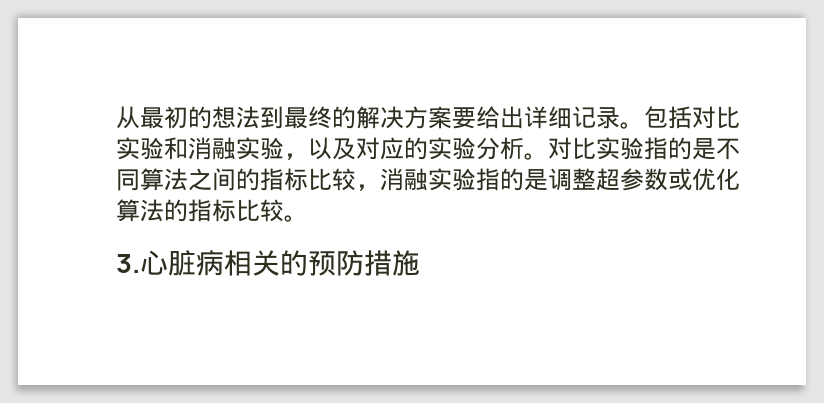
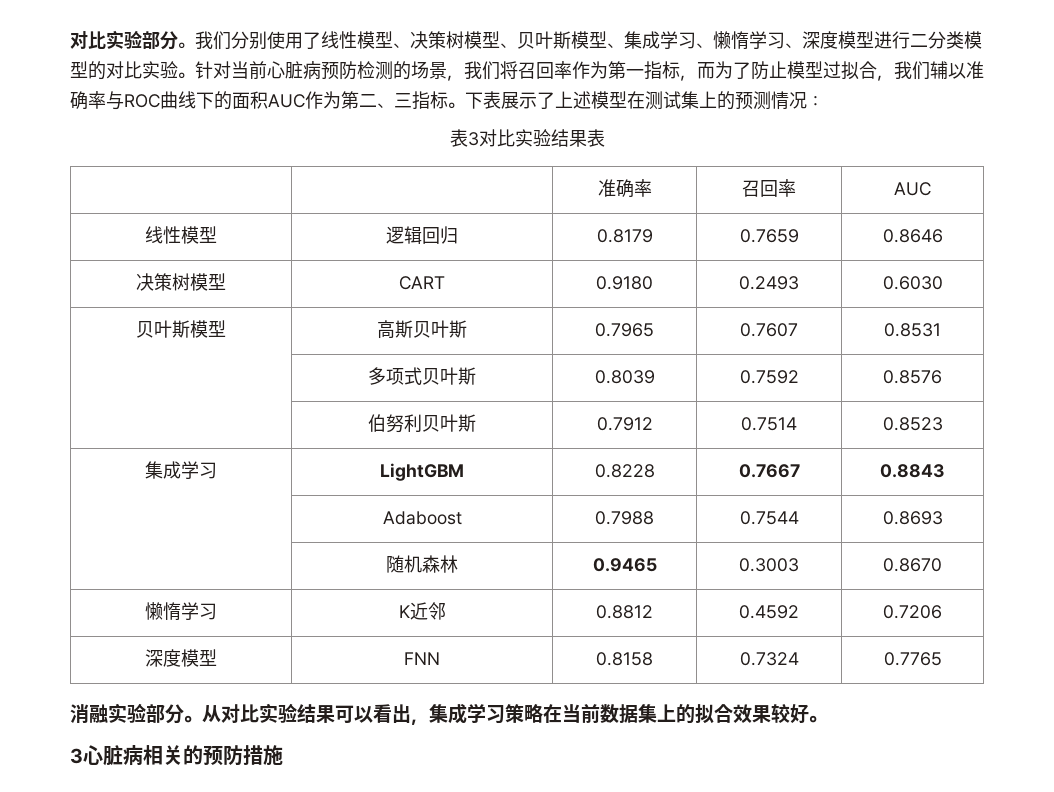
[116,106,740,129] [116,137,740,160] [116,168,740,191] [116,199,284,222] 从最初的想法到最终的解决方案要给出详细记录。包括对比实验和消融实验，以及对应的实验分析。对比实验指的是不同算法之间的指标比较，消融实验指的是调整超参数或优化算法的指标比较 -> [70,30,982,50] [70,61,984,81] [70,91,824,110] [449,129,605,147] [597,179,652,198] [742,179,796,197] [894,182,931,196] [145,226,217,244] [386,226,458,244] [596,229,653,243] [739,229,799,243] [882,229,943,243] [136,273,226,291] [399,276,445,290] [596,276,653,290] [739,276,799,290] [882,276,943,290] [136,320,226,338] [377,320,467,339] [595,323,654,337] [740,323,798,337] [884,323,941,337] [368,367,476,385] [594,370,655,384] [739,370,799,384] [883,370,942,384] [368,414,476,433] [596,417,653,431] [741,417,797,431] [882,417,943,431] [145,461,217,479] [380,463,464,481] [594,464,655,478] [738,464,800,478] [880,464,945,478] [382,511,462,525] [595,511,654,525] [739,511,799,525] [882,511,943,525] [386,555,458,573] [592,558,657,572] [739,558,799,572] [883,558,942,572] [145,602,217,620] [398,602,446,620] [596,605,653,619] [739,605,799,619] [883,605,942,619] [145,649,217,667] [404,652,440,665] [596,652,653,666] [739,652,799,666] [883,652,942,666] [70,703,809,725] 对比实验部分。我们分别使用了线性模型、决策树模型、贝叶斯模型、集成学习、懒惰学习、深度模型进行二分类模型的对比实验。针对当前心脏病预防检测的场景，我们将召回率作为第一指标，而为了防止模型过拟合，我们辅以准确率与ROC曲线下的面积AUC作为第二、三指标。下表展示了上述模型在测试集上的预测情况： // 表3对比实验结果表 // | | 准确率 | 召回率 | AUC // 线性模型 | 逻辑回归 | 0.8179 | 0.7659 | 0.8646 // 决策树模型 | CART | 0.9180 | 0.2493 | 0.6030 // 贝叶斯模型 | 高斯贝叶斯 | 0.7965 | 0.7607 | 0.8531 // | 多项式贝叶斯 | 0.8039 | 0.7592 | 0.8576 // | 伯努利贝叶斯 | 0.7912 | 0.7514 | 0.8523 // 集成学习 | LightGBM | 0.8228 | 0.7667 | 0.8843 // | Adaboost | 0.7988 | 0.7544 | 0.8693 // | 随机森林 | 0.9465 | 0.3003 | 0.8670 // 懒惰学习 | K近邻 | 0.8812 | 0.4592 | 0.7206 // 深度模型 | FNN | 0.8158 | 0.7324 | 0.7765 // 消融实验部分。从对比实验结果可以看出，集成学习策略在当前数据集上的拟合效果较好
[116,254,140,273] 3. -> [70,748,83,764] 3

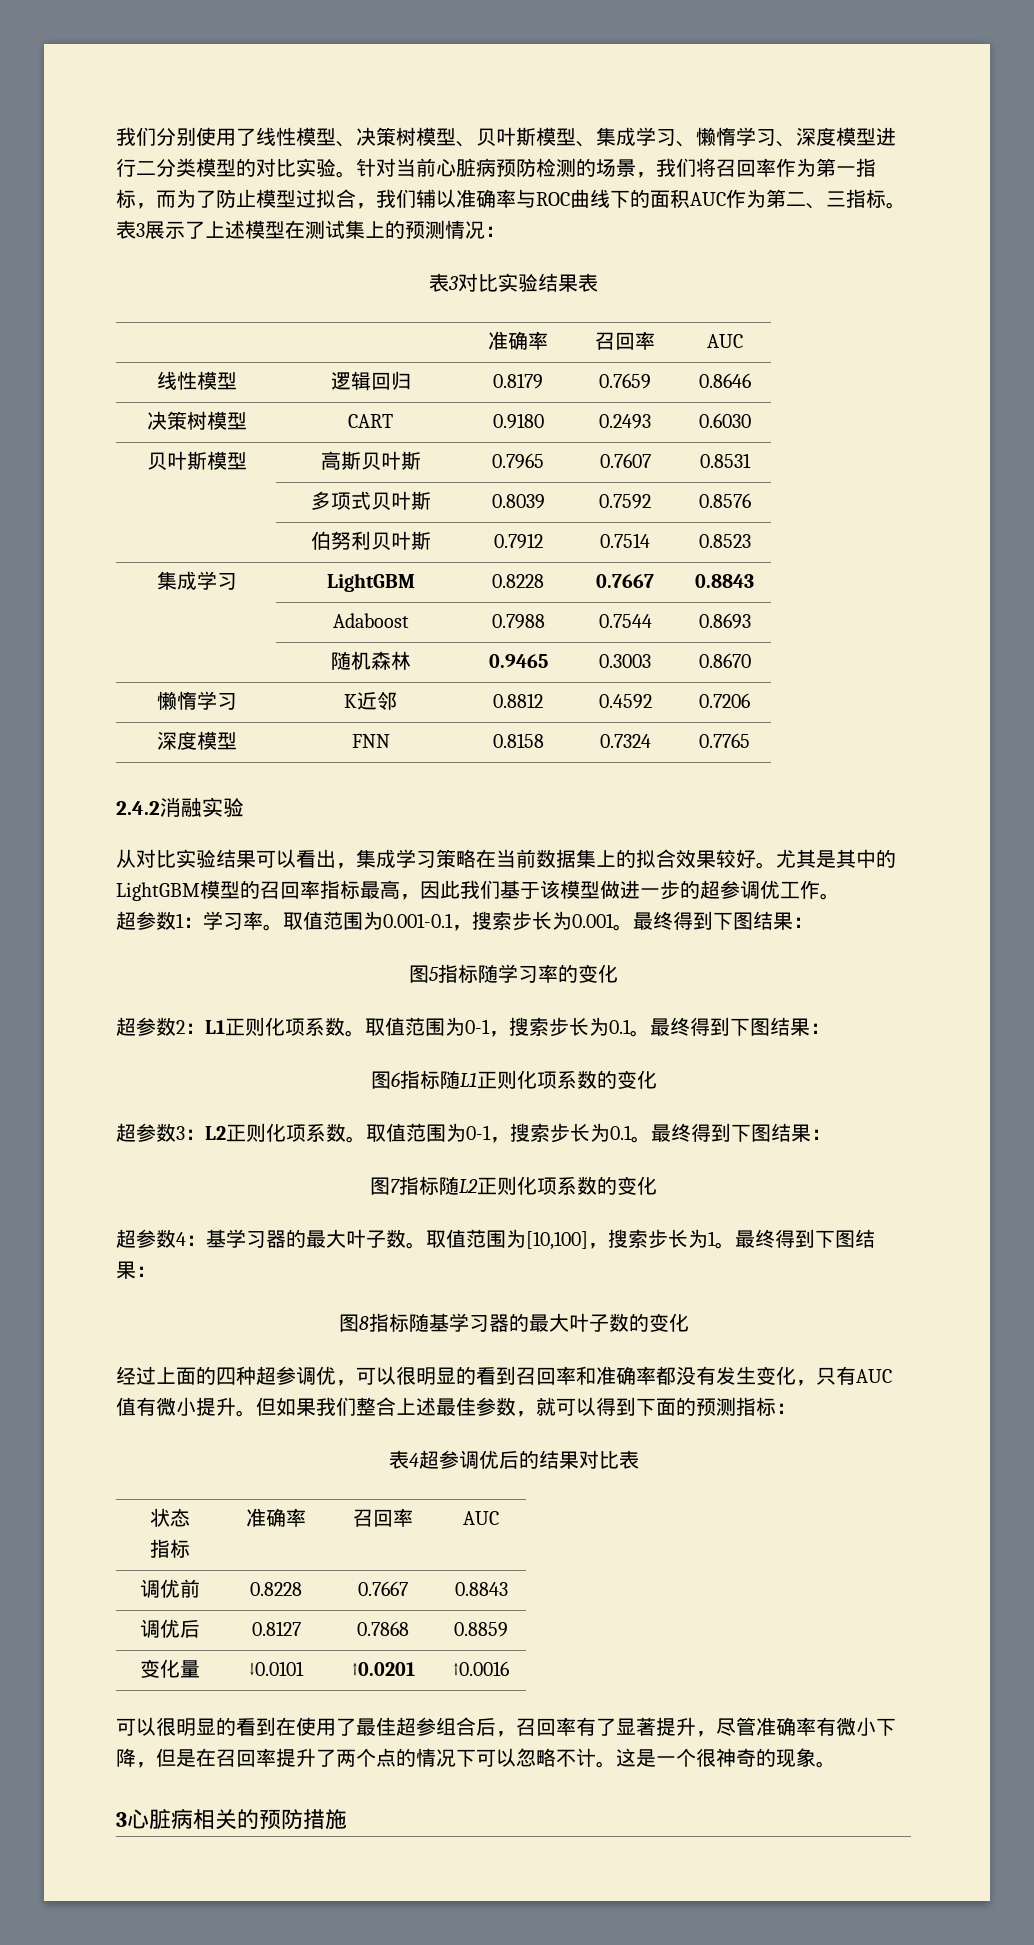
[70,30,195,50] 对比实验部分。 -> (116, 136) none
[465,91,501,109] 下表 -> [116,220,145,239] 表3
(942, 659) none -> [116,801,160,815] 2.4.2
[146,704,202,724] 部分。 -> (244, 807) //
(827, 719) none -> [776,849,896,868] [116,880,840,901] [116,911,813,931] [409,964,618,983] [116,1017,830,1037] [370,1070,657,1089] [116,1123,831,1143] [370,1176,657,1195] [116,1229,875,1250] [116,1261,156,1279] [338,1313,689,1332] [116,1366,892,1386] [116,1397,796,1417] [388,1450,639,1469] [149,1508,190,1527] [149,1539,190,1558] [246,1508,306,1527] [353,1508,413,1527] [463,1511,499,1525] [139,1579,200,1598] [250,1582,302,1596] [358,1581,408,1596] [454,1582,508,1596] [139,1619,200,1638] [251,1621,301,1636] [357,1621,409,1636] [454,1622,508,1637] [139,1659,200,1678] [249,1661,304,1676] [351,1662,415,1676] [453,1661,509,1676] [116,1717,896,1737] [116,1748,836,1768] 尤其是其中的LightGBM模型的召回率指标最高，因此我们基于该模型做进一步的超参调优工作。 // 超参数1：学习率。取值范围为0.001-0.1，搜索步长为0.001。最终得到下图结果： // 图5指标随学习率的变化 // 超参数2：L1正则化项系数。取值范围为0-1，搜索步长为0.1。最终得到下图结果： // 图6指标随L1正则化项系数的变化 // 超参数3：L2正则化项系数。取值范围为0-1，搜索步长为0.1。最终得到下图结果： // 图7指标随L2正则化项系数的变化 // 超参数4：基学习器的最大叶子数。取值范围为[10,100]，搜索步长为1。最终得到下图结果： // 图8指标随基学习器的最大叶子数的变化 // 经过上面的四种超参调优，可以很明显的看到召回率和准确率都没有发生变化，只有AUC值有微小提升。但如果我们整合上述最佳参数，就可以得到下面的预测指标： // 表4超参调优后的结果对比表 // 状态 // 指标 | 准确率 | 召回率 | AUC // 调优前 | 0.8228 | 0.7667 | 0.8843 // 调优后 | 0.8127 | 0.7868 | 0.8859 // 变化量 | ↓0.0101 | ↑0.0201 | ↑0.0016 // 可以很明显的看到在使用了最佳超参组合后，召回率有了显著提升，尽管准确率有微小下降，但是在召回率提升了两个点的情况下可以忽略不计。这是一个很神奇的现象。

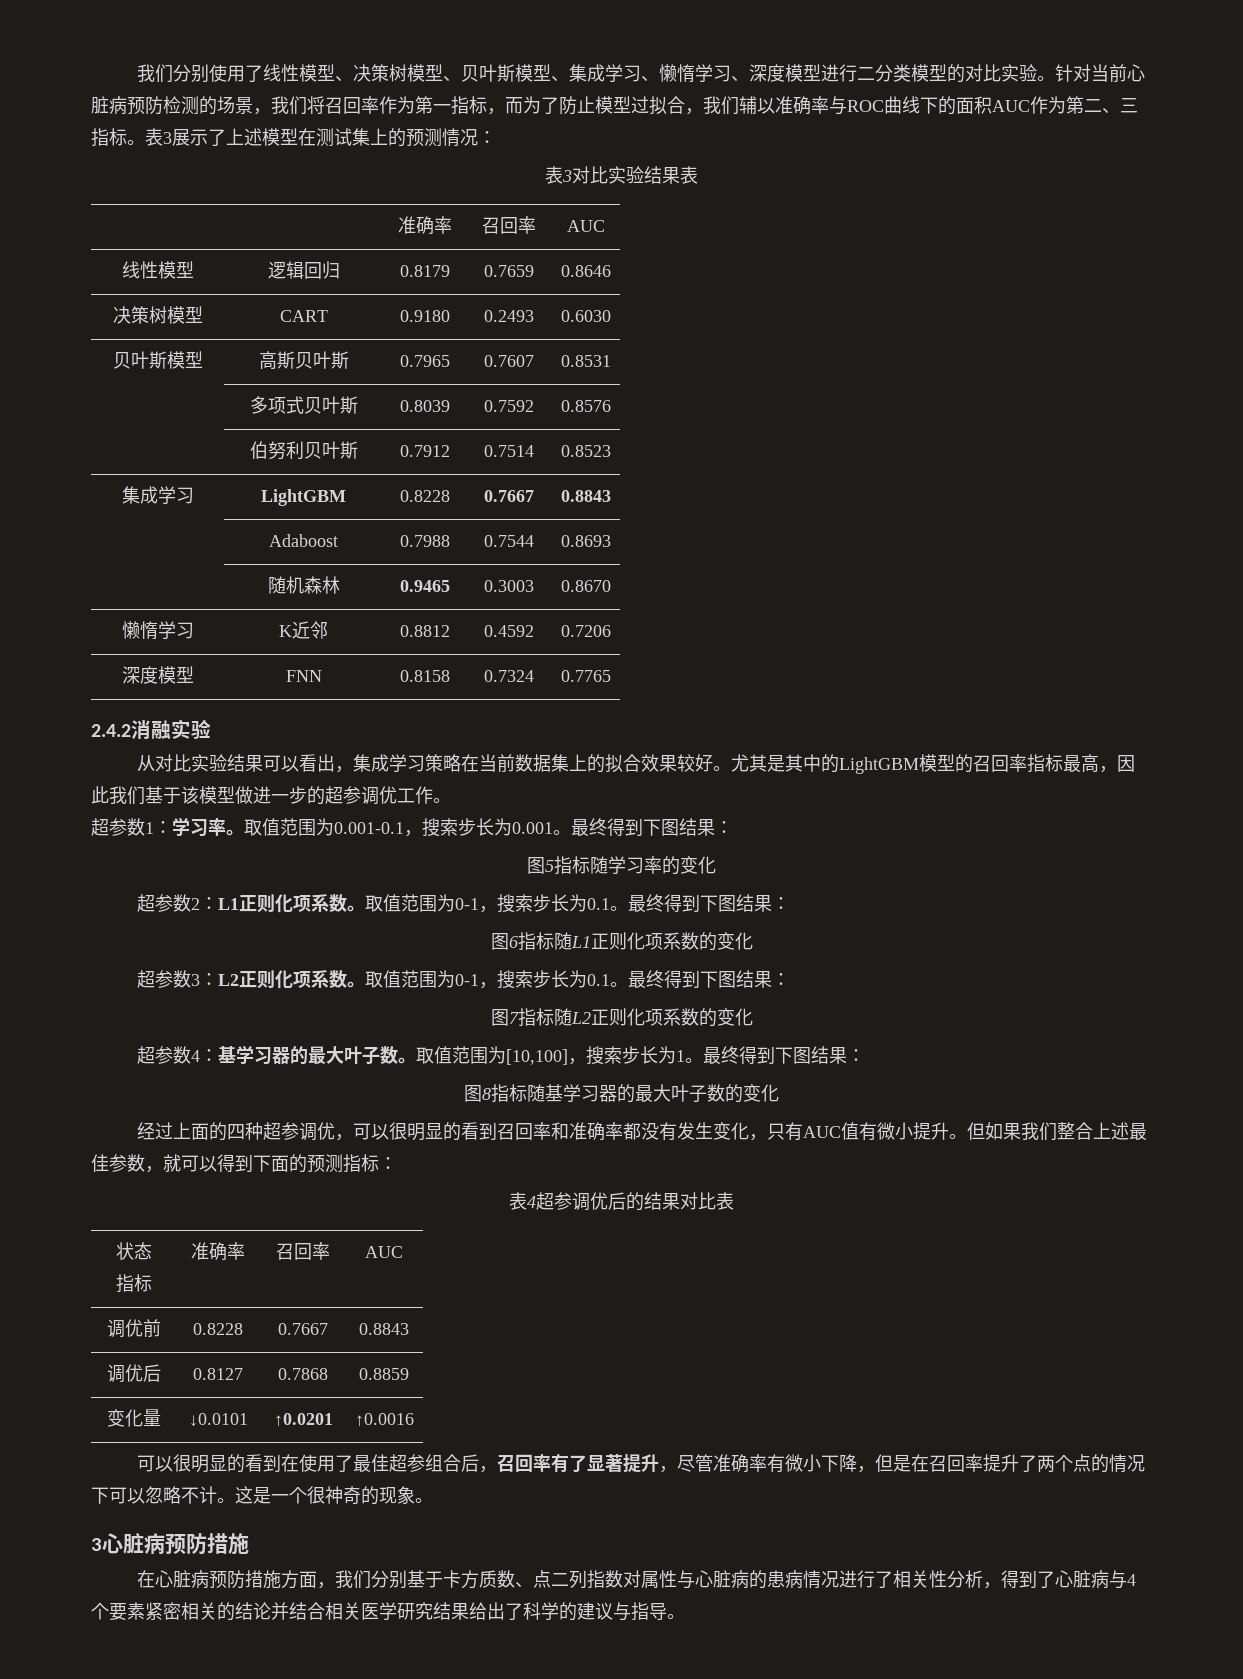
[193,1809,347,1830] 相关的预防措施 -> [165,1533,249,1555] [137,1570,1137,1589] [91,1602,685,1621] 预防措施 // 在心脏病预防措施方面，我们分别基于卡方质数、点二列指数对属性与心脏病的患病情况进行了相关性分析，得到了心脏病与4个要素紧密相关的结论并结合相关医学研究结果给出了科学的建议与指导。

